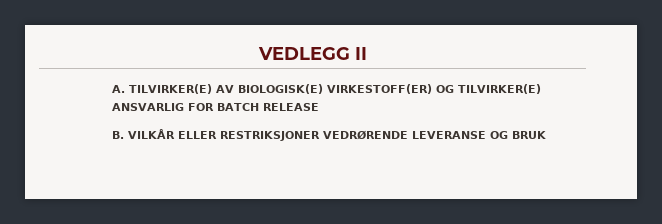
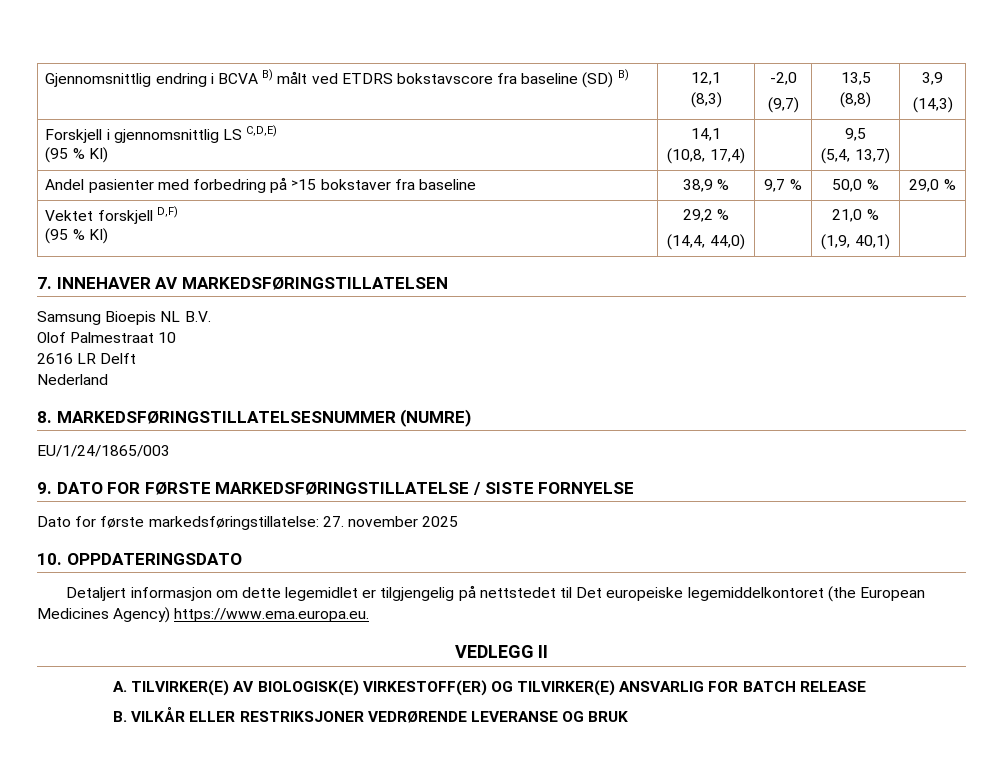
(257, 53) none -> [45,69,629,88] [691,72,721,85] [690,92,722,108] [769,72,797,85] [767,97,799,113] [840,72,871,85] [840,92,871,108] [922,72,943,85] [912,97,953,113] [45,125,278,143] [45,147,108,163] [691,128,721,141] [667,148,745,164] [845,128,866,141] [821,148,890,164] [45,177,476,193] [682,179,730,192] [764,179,802,192] [832,179,879,192] [909,179,956,192] [45,206,178,224] [45,228,108,244] [682,209,730,222] [667,234,745,250] [832,209,879,222] [821,234,890,250] [37,277,448,290] [37,311,211,325] [37,332,177,343] [37,353,137,364] [37,374,108,385] [37,409,472,427] [37,445,170,457] [37,482,635,495] [37,516,459,530] [37,553,242,565] [66,585,925,602] [37,607,370,623] Gjennomsnittlig endring i BCVA B) målt ved ETDRS bokstavscore fra baseline (SD) B) | 12,1 // (8,3) | -2,0 // (9,7) | 13,5 // (8,8) | 3,9 // (14,3) // Forskjell i gjennomsnittlig LS C,D,E) // (95 % KI) | 14,1 // (10,8, 17,4) | | 9,5 // (5,4, 13,7) | // Andel pasienter med forbedring på ˃15 bokstaver fra baseline | 38,9 % | 9,7 % | 50,0 % | 29,0 % // Vektet forskjell D,F) // (95 % KI) | 29,2 % // (14,4, 44,0) | | 21,0 % // (1,9, 40,1) | // 7. INNEHAVER AV MARKEDSFØRINGSTILLATELSEN // Samsung Bioepis NL B.V. // Olof Palmestraat 10 // 2616 LR Delft // Nederland // 8. MARKEDSFØRINGSTILLATELSESNUMMER (NUMRE) // EU/1/24/1865/003 // 9. DATO FOR FØRSTE MARKEDSFØRINGSTILLATELSE / SISTE FORNYELSE // Dato for første markedsføringstillatelse: 27. november 2025 // 10. OPPDATERINGSDATO // Detaljert informasjon om dette legemidlet er tilgjengelig på nettstedet til Det europeiske legemiddelkontoret (the European Medicines Agency) https://www.ema.europa.eu. //

